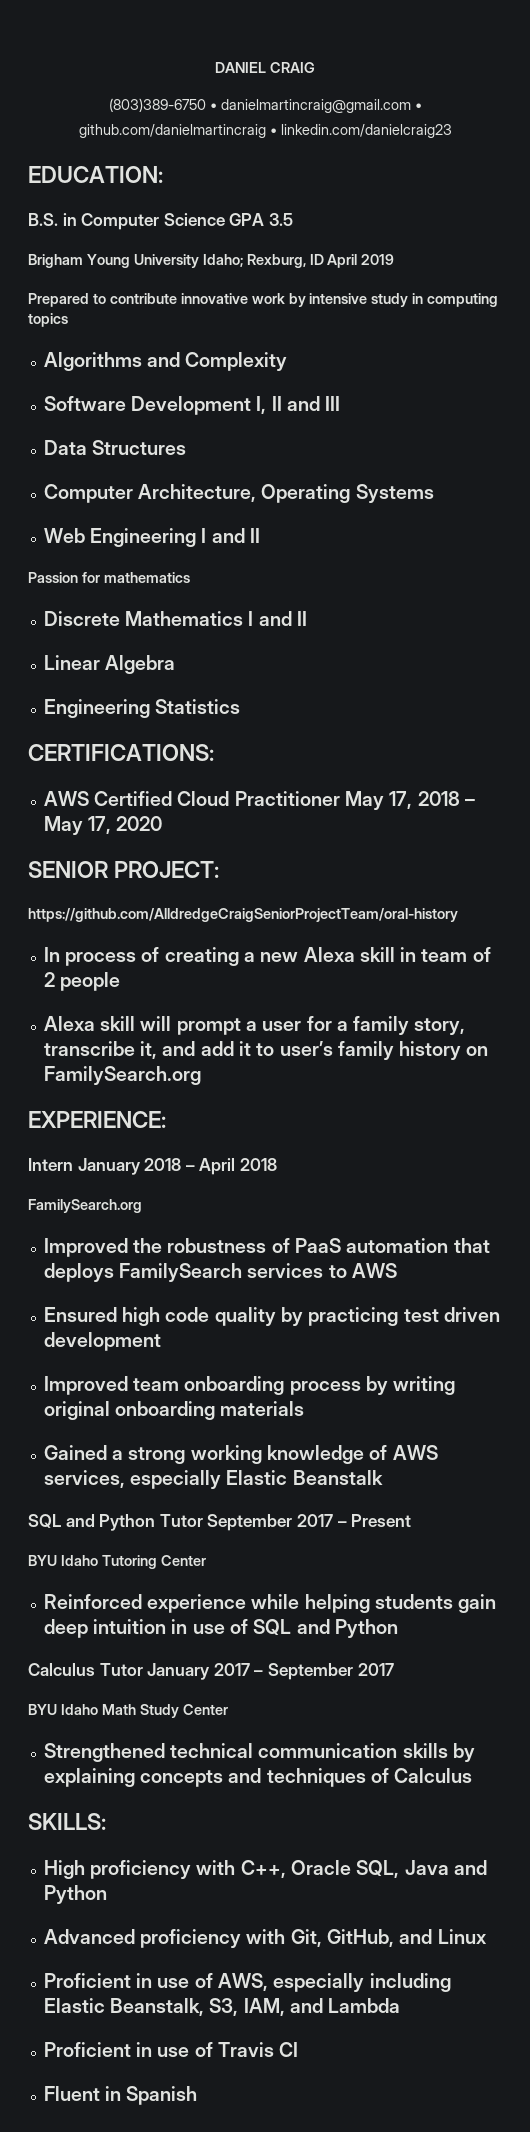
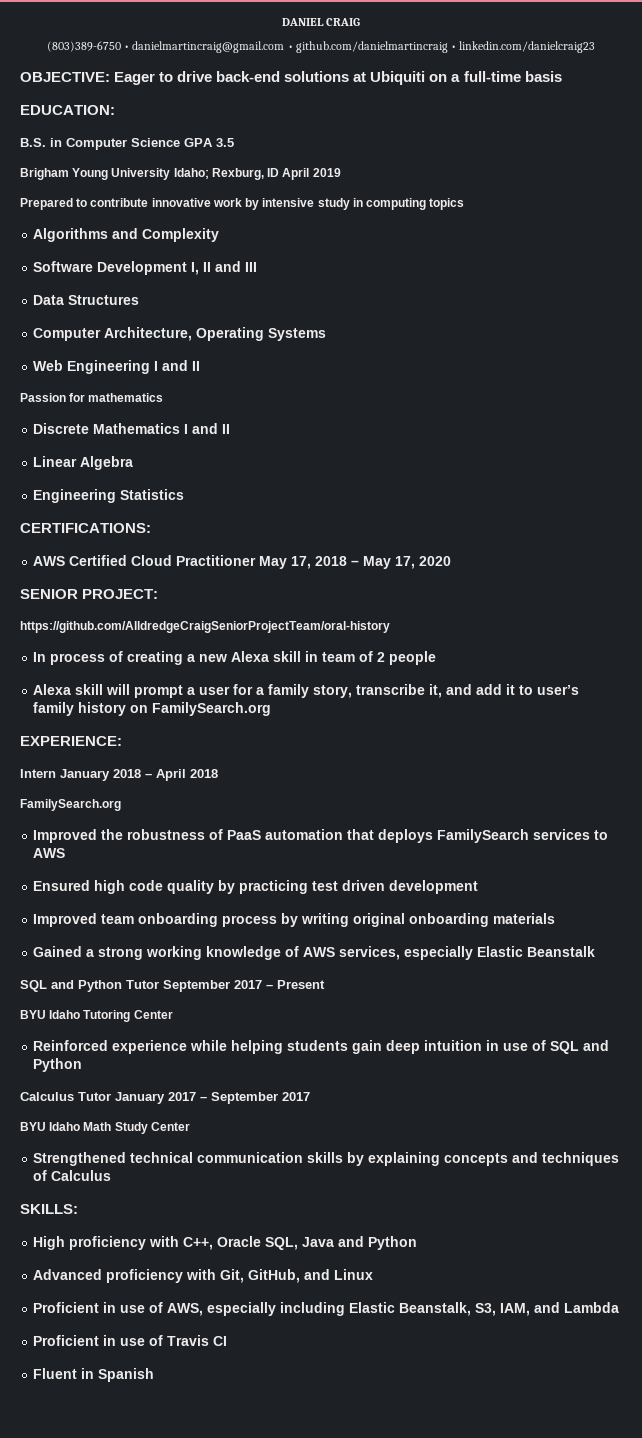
(452, 131) none -> [20,71,562,85] // OBJECTIVE: Eager to drive back-end solutions at Ubiquiti on a full-time basis

